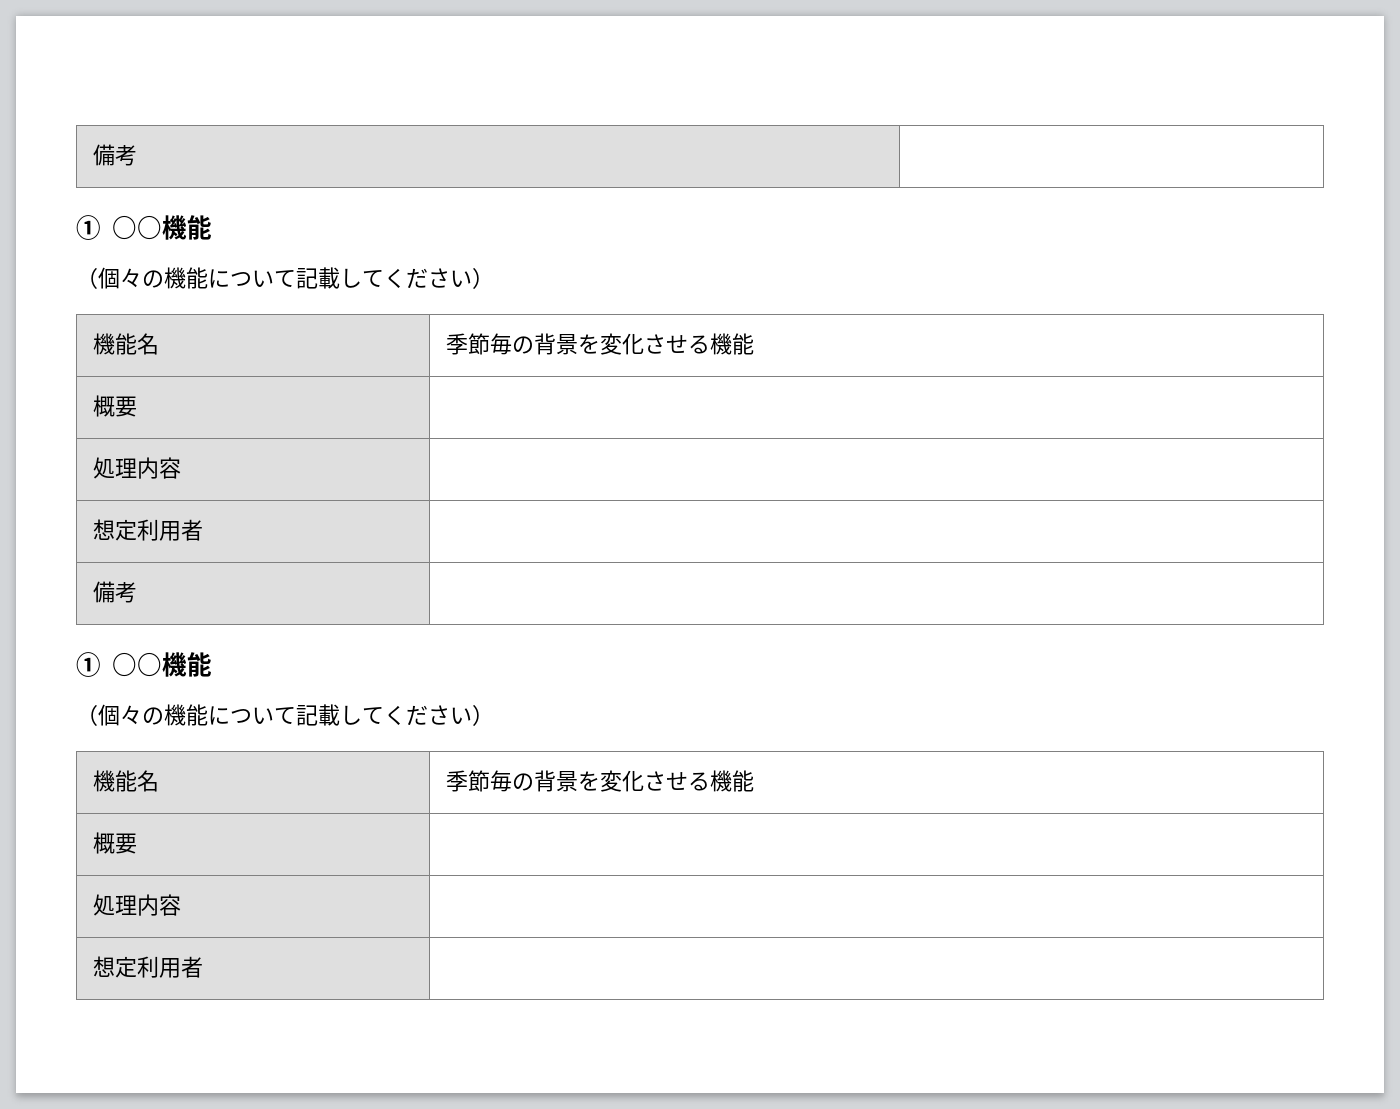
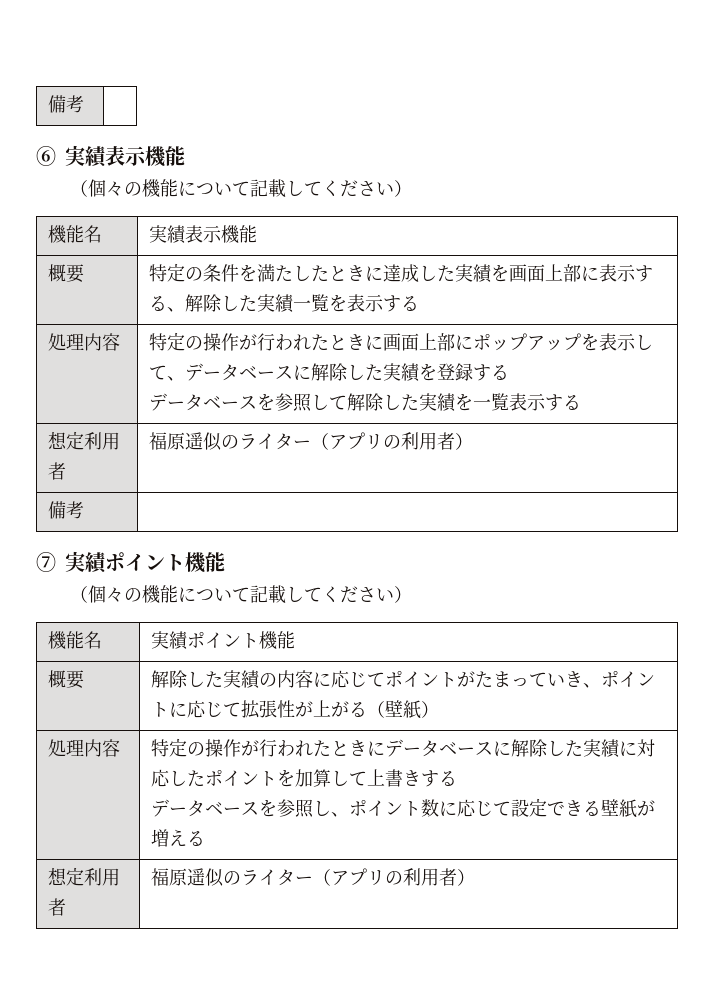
[92,144,137,166] [76,215,162,240] 備考 | // ① ○○ -> [47,95,84,113] [36,145,147,168] 備考 | // ⑥実績表示
[445,333,754,355] [92,395,137,417] [92,457,181,479] [92,519,203,541] [92,581,137,603] [76,652,162,677] 季節毎の背景を変化させる機能 // 概要 | // 処理内容 | // 想定利用者 | // 備考 | // ① ○○ -> [148,225,257,244] [47,264,84,283] [148,263,653,283] [148,294,419,313] [47,333,120,351] [148,332,653,351] [148,363,509,382] [148,393,581,412] [47,431,120,450] [47,462,66,480] [148,432,473,451] [47,501,84,519] [36,551,185,574] 実績表示機能 // 概要 | 特定の条件を満たしたときに達成した実績を画面上部に表示する、解除した実績一覧を表示する // 処理内容 | 特定の操作が行われたときに画面上部にポップアップを表示して、データベースに解除した実績を登録する // データベースを参照して解除した実績を一覧表示する // 想定利用者 | 福原遥似のライター（アプリの利用者） // 備考 | // ⑦実績ポイント
[445,770,754,792] [92,832,137,854] [92,894,181,916] [92,956,203,978] 季節毎の背景を変化させる機能 // 概要 | // 処理内容 | // 想定利用者 | -> [150,631,295,650] [47,670,84,689] [150,670,655,689] [150,700,439,719] [47,739,120,757] [150,738,655,758] [150,769,457,787] [150,798,655,818] [150,829,205,847] [47,867,120,886] [47,898,66,916] [150,868,475,887] 実績ポイント機能 // 概要 | 解除した実績の内容に応じてポイントがたまっていき、ポイントに応じて拡張性が上がる（壁紙） // 処理内容 | 特定の操作が行われたときにデータベースに解除した実績に対応したポイントを加算して上書きする // データベースを参照し、ポイント数に応じて設定できる壁紙が増える // 想定利用者 | 福原遥似のライター（アプリの利用者）

